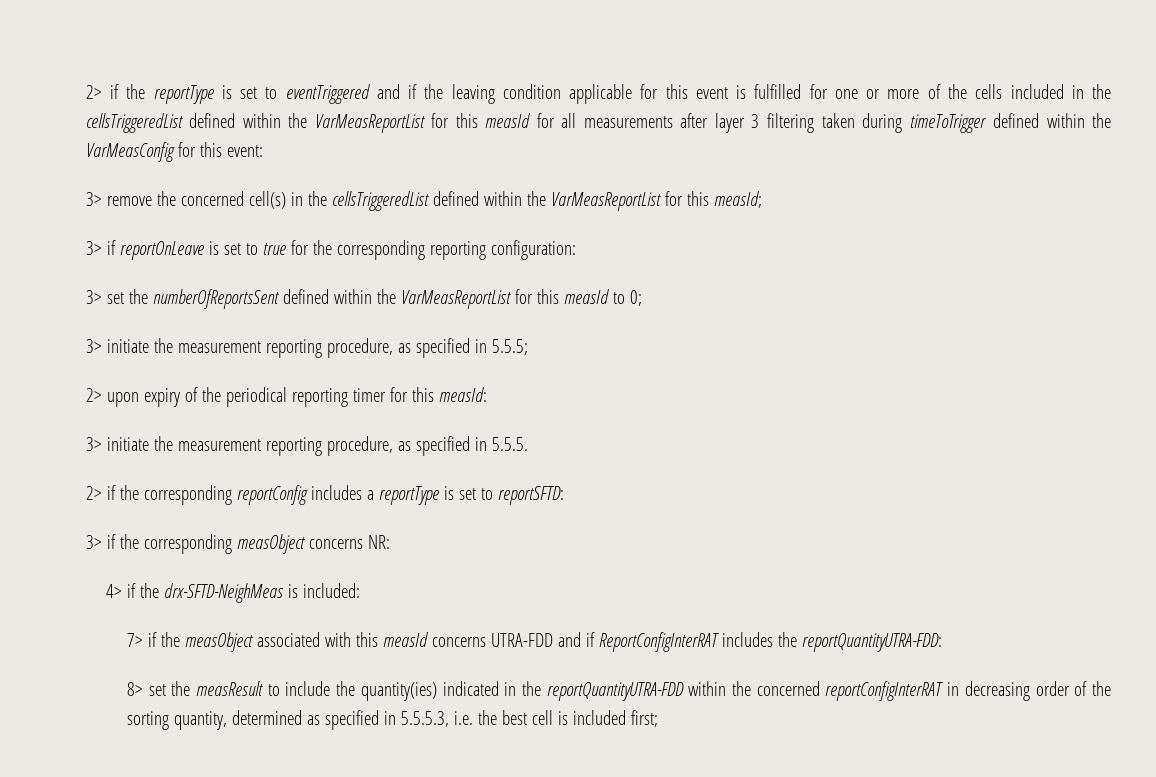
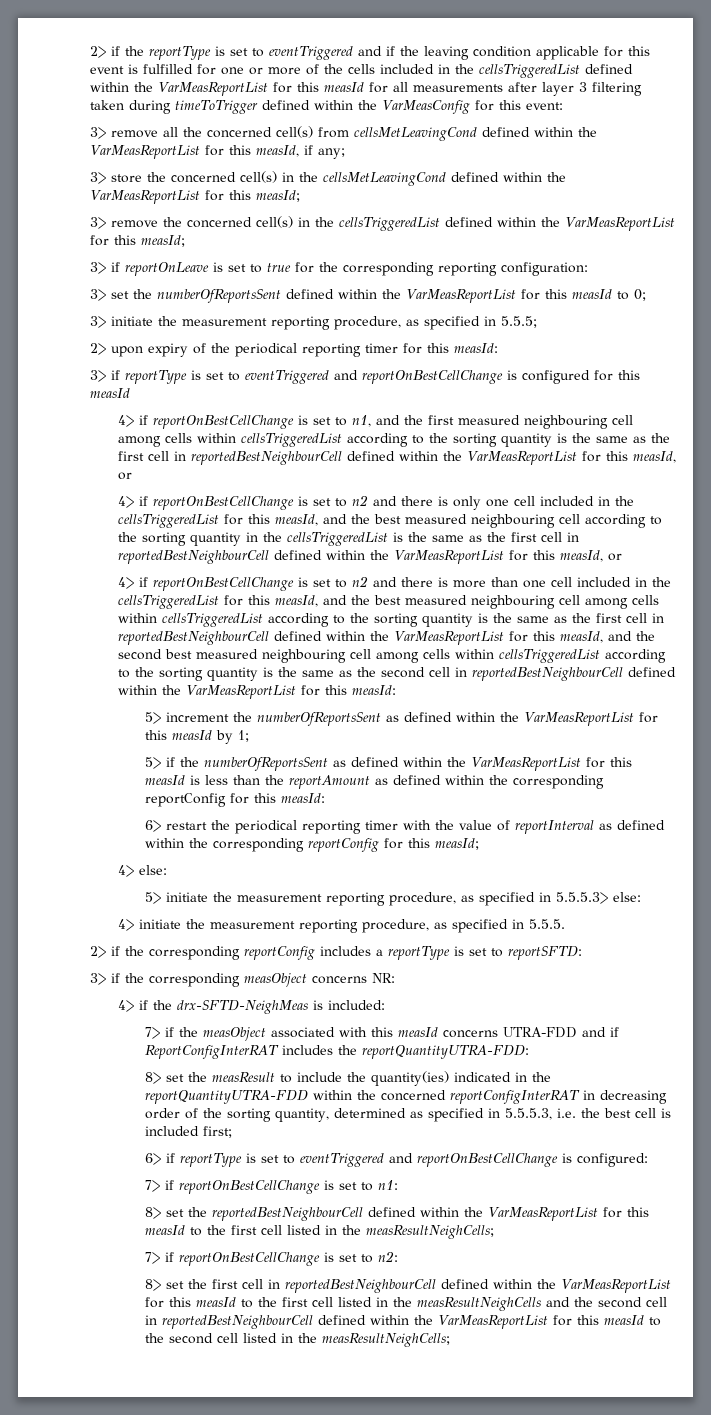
(263, 151) none -> [90,126,598,141] [90,145,346,159] [90,171,567,186] [90,190,301,204] // 3> remove all the concerned cell(s) from cellsMetLeavingCond defined within the VarMeasReportList for this measId, if any; // 3> store the concerned cell(s) in the cellsMetLeavingCond defined within the VarMeasReportList for this measId;
(102, 444) none -> [111,370,641,384] [90,388,131,398] [117,415,633,429] [117,433,670,447] [117,451,676,465] [117,472,132,480] [117,495,634,510] [117,514,662,528] [117,532,579,546] [117,550,622,564] [117,576,671,591] [117,595,659,609] [117,613,664,627] [117,631,655,645] [117,649,666,663] [117,667,676,681] [117,685,396,699] [145,712,659,726] [145,730,250,744] [145,757,633,771] [145,775,605,789] [145,793,326,807] [145,820,666,834] [145,838,480,852] [117,865,167,877] [145,892,642,906] [117,919,134,931] if reportType is set to eventTriggered and reportOnBestCellChange is configured for this measId // 4> if reportOnBestCellChange is set to n1, and the first measured neighbouring cell among cells within cellsTriggeredList according to the sorting quantity is the same as the first cell in reportedBestNeighbourCell defined within the VarMeasReportList for this measId, or // 4> if reportOnBestCellChange is set to n2 and there is only one cell included in the cellsTriggeredList for this measId, and the best measured neighbouring cell according to the sorting quantity in the cellsTriggeredList is the same as the first cell in reportedBestNeighbourCell defined within the VarMeasReportList for this measId, or // 4> if reportOnBestCellChange is set to n2 and there is more than one cell included in the cellsTriggeredList for this measId, and the best measured neighbouring cell among cells within cellsTriggeredList according to the sorting quantity is the same as the first cell in reportedBestNeighbourCell defined within the VarMeasReportList for this measId, and the second best measured neighbouring cell among cells within cellsTriggeredList according to the sorting quantity is the same as the second cell in reportedBestNeighbourCell defined within the VarMeasReportList for this measId: // 5> increment the numberOfReportsSent as defined within the VarMeasReportList for this measId by 1; // 5> if the numberOfReportsSent as defined within the VarMeasReportList for this measId is less than the reportAmount as defined within the corresponding reportConfig for this measId: // 6> restart the periodical reporting timer with the value of reportInterval as defined within the corresponding reportConfig for this measId; // 4> else: // 5> initiate the measurement reporting procedure, as specified in 5.5.5.3> else: // 4>
(658, 718) none -> [145,1153,649,1167] [145,1180,399,1194] [145,1207,650,1221] [145,1225,495,1239] [145,1251,399,1266] [145,1279,672,1293] [145,1297,668,1311] [145,1315,662,1329] [145,1333,451,1347] // 6> if reportType is set to eventTriggered and reportOnBestCellChange is configured: // 7> if reportOnBestCellChange is set to n1: // 8> set the reportedBestNeighbourCell defined within the VarMeasReportList for this measId to the first cell listed in the measResultNeighCells; // 7> if reportOnBestCellChange is set to n2: // 8> set the first cell in reportedBestNeighbourCell defined within the VarMeasReportList for this measId to the first cell listed in the measResultNeighCells and the second cell in reportedBestNeighbourCell defined within the VarMeasReportList for this measId to the second cell listed in the measResultNeighCells;

